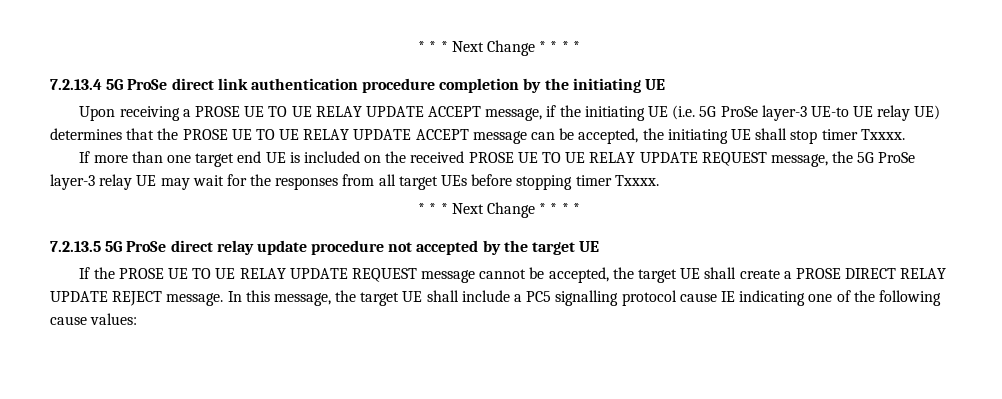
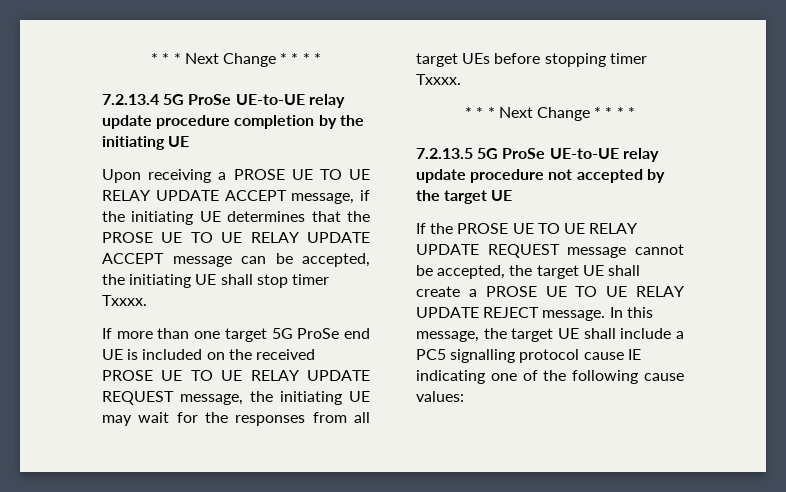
[171,78,358,90] direct link authentication -> [235,94,345,108] [102,115,152,129] UE-to-UE relay update
[672,105,941,121] (i.e. 5G ProSe layer-3 UE-to UE relay UE) -> (221, 216) none
(235, 160) none -> [271,328,340,339] 5G ProSe
[857,152,916,163] [50,174,133,190] 5G ProSe layer-3 relay -> [280,391,342,405] initiating
[170,240,213,252] direct -> [549,148,619,159] UE-to-UE
[845,268,897,279] DIRECT -> [545,286,628,297] UE TO UE

